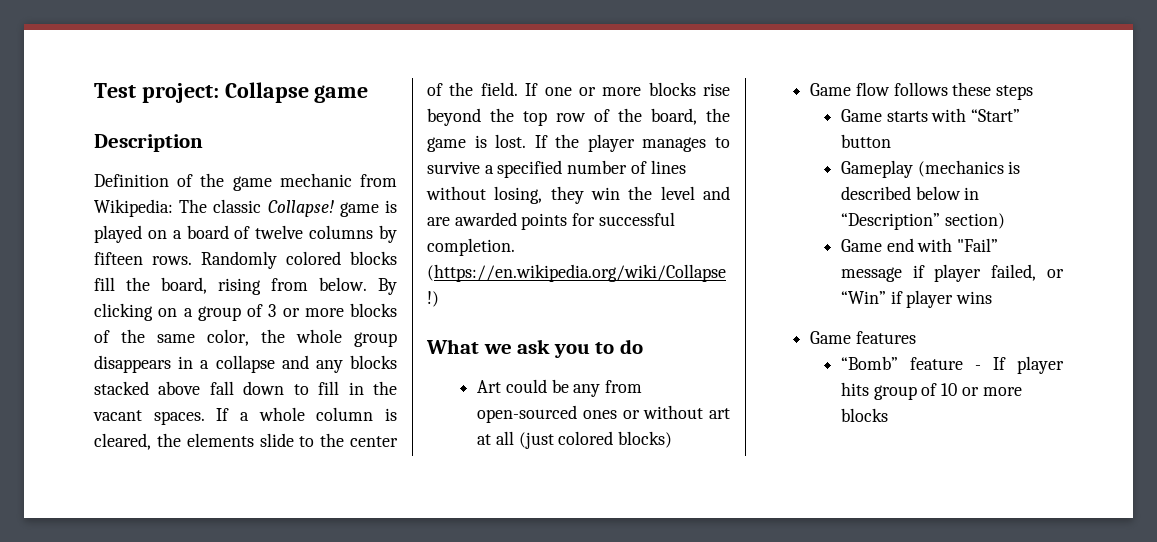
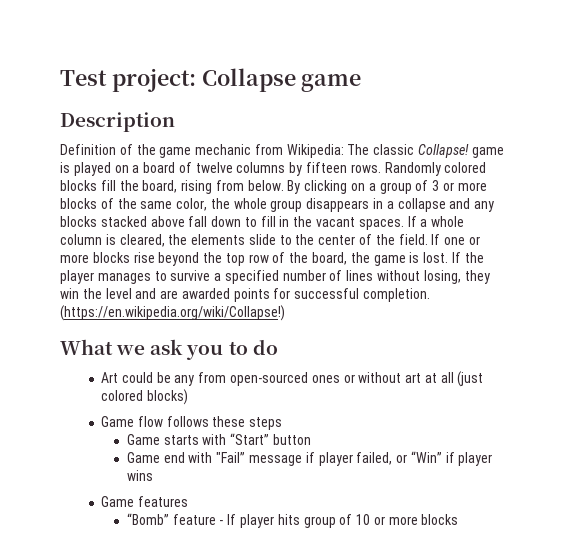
[840,160,1021,178] [840,186,980,200] [840,213,1005,230] // Gameplay (mechanics is described below in “Description” section) -> (311, 439) none

